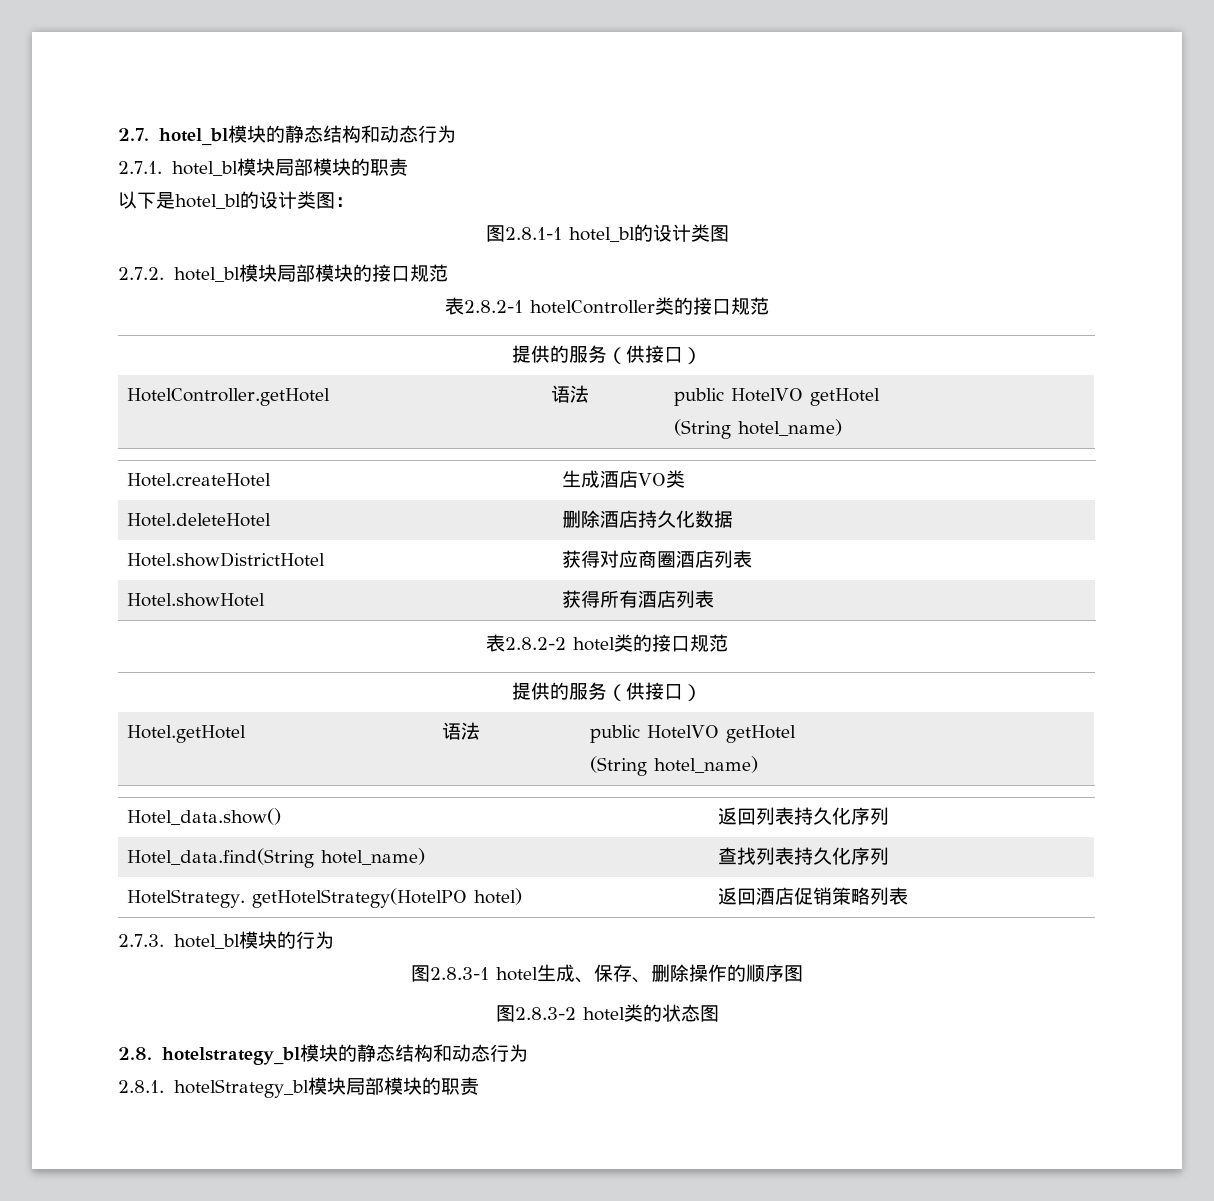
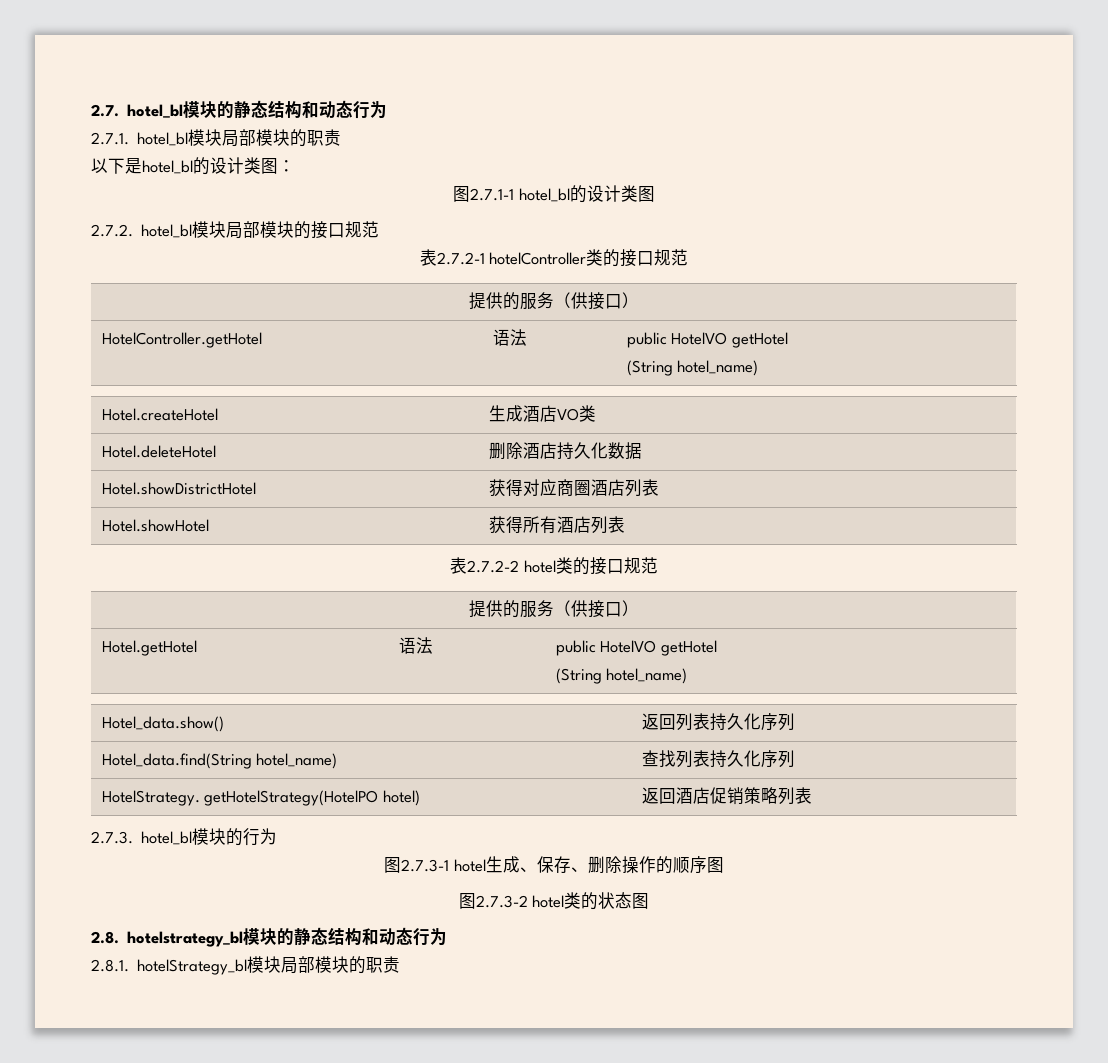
[504,227,562,240] 2.8.1-1 -> [470,188,515,201] 2.7.1-1
[464,300,523,313] 2.8.2-1 -> [436,252,485,265] 2.7.2-1
[505,637,566,650] 2.8.2-2 -> [467,560,520,573] 2.7.2-2
[430,967,489,980] 2.8.3-1 -> [401,859,450,872] 2.7.3-1
[514,1007,576,1020] 2.8.3-2 -> [475,895,528,908] 2.7.3-2

